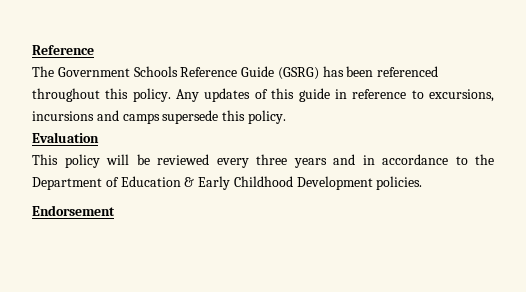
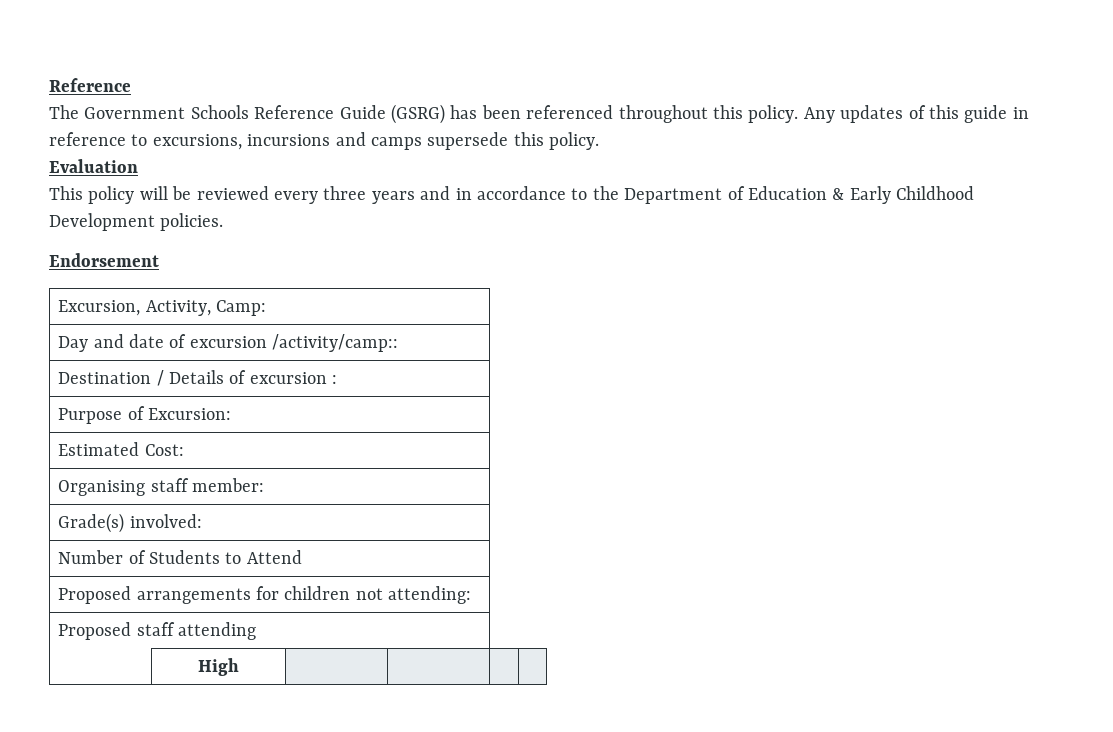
(115, 210) none -> [58,300,267,316] [58,334,399,352] [58,370,338,386] [58,406,232,424] [58,442,184,456] [58,478,265,496] [58,513,202,533] [58,550,302,564] [58,586,472,604] [58,622,257,640] [198,658,239,676] // Excursion, Activity, Camp: // Day and date of excursion /activity/camp:: // Destination / Details of excursion : // Purpose of Excursion: // Estimated Cost: // Organising staff member: // Grade(s) involved: // Number of Students to Attend // Proposed arrangements for children not attending: // Proposed staff attending // | High | | | |

